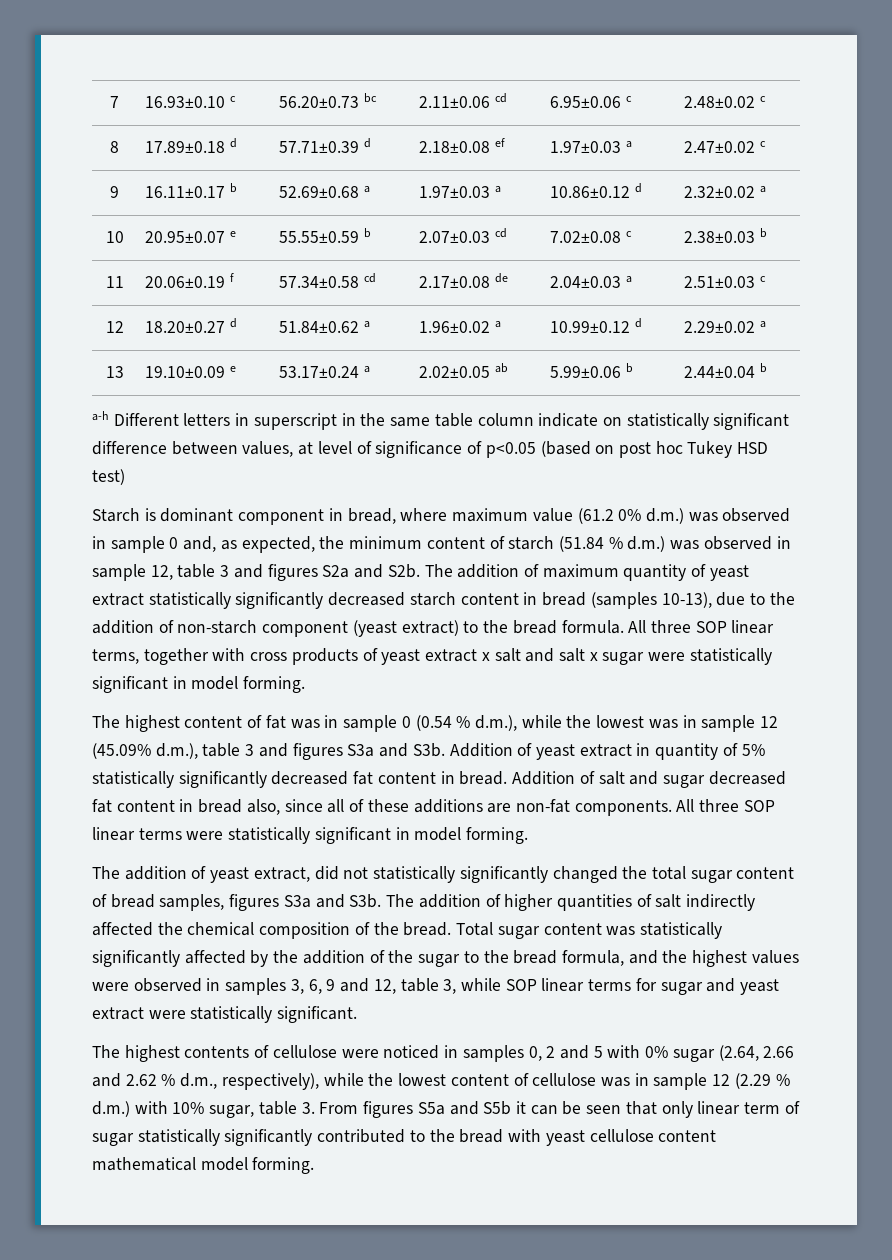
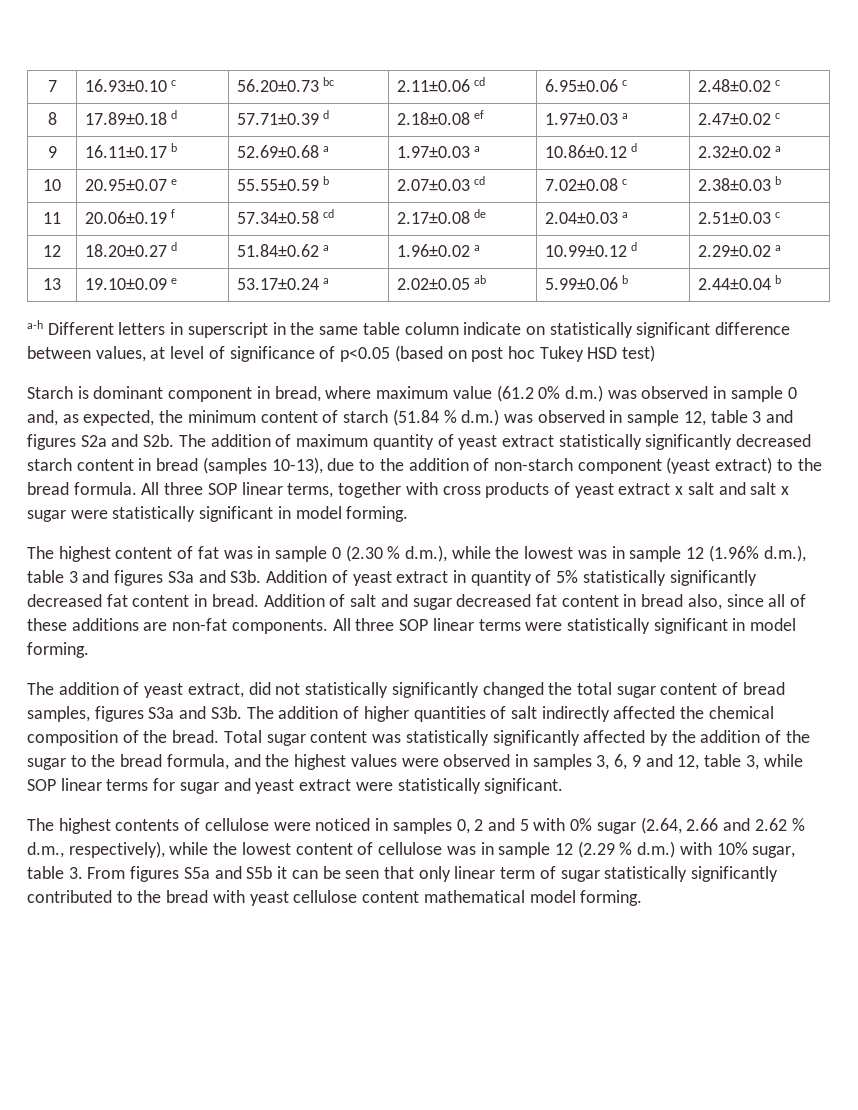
[415,715,452,731] (0.54 -> [345,545,383,562] (2.30
[92,743,151,759] (45.09% -> [708,545,759,562] (1.96%

